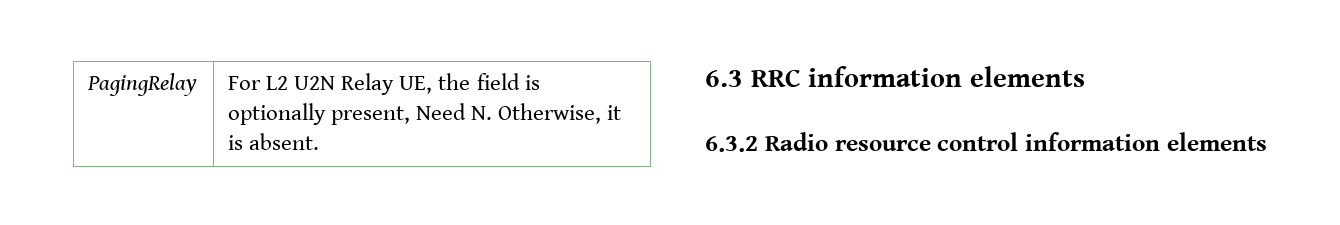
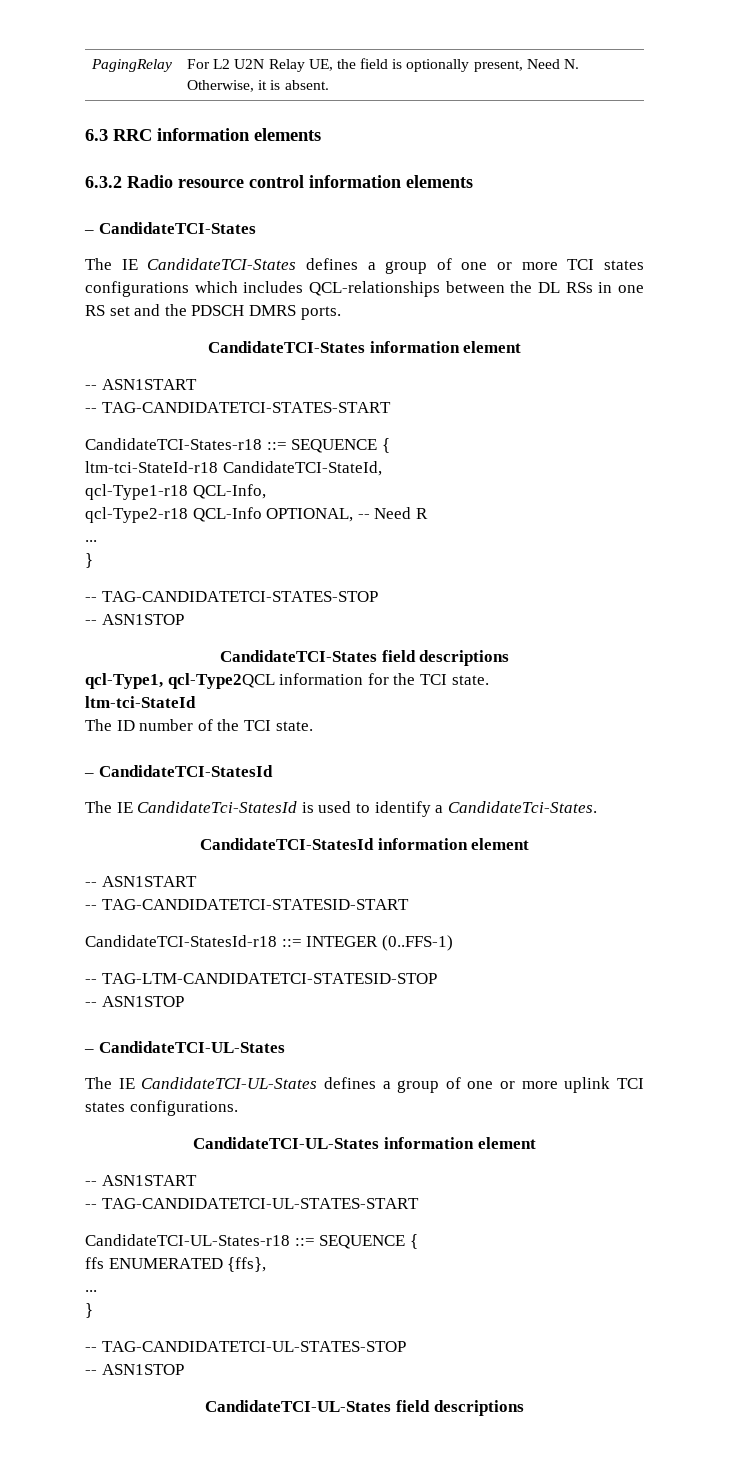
(1267, 141) none -> [84,222,256,234] [85,258,644,274] [85,281,644,297] [85,304,341,320] [207,341,522,353] [85,379,197,390] [85,402,391,413] [85,438,390,453] [85,461,382,476] [85,484,266,500] [85,507,428,523] [85,540,97,542] [85,553,93,568] [85,591,378,602] [85,614,184,625] [219,650,510,666] [85,673,489,689] [85,696,196,708] [85,719,313,731] [84,765,273,777] [85,801,597,817] [199,838,530,850] [85,876,197,887] [85,899,409,910] [85,935,453,951] [85,973,437,984] [85,996,184,1007] [84,1041,285,1053] [85,1077,644,1093] [85,1100,238,1116] [193,1137,536,1149] [85,1175,197,1186] [85,1198,419,1209] [85,1234,418,1249] [85,1257,267,1272] [85,1290,97,1292] [85,1303,93,1318] [85,1341,406,1352] [85,1364,184,1375] [205,1400,524,1416] // – CandidateTCI-States // The IE CandidateTCI-States defines a group of one or more TCI states configurations which includes QCL-relationships between the DL RSs in one RS set and the PDSCH DMRS ports. // CandidateTCI-States information element // -- ASN1START // -- TAG-CANDIDATETCI-STATES-START // CandidateTCI-States-r18 ::= SEQUENCE { // ltm-tci-StateId-r18 CandidateTCI-StateId, // qcl-Type1-r18 QCL-Info, // qcl-Type2-r18 QCL-Info OPTIONAL, -- Need R // ... // } // -- TAG-CANDIDATETCI-STATES-STOP // -- ASN1STOP // CandidateTCI-States field descriptions // qcl-Type1, qcl-Type2QCL information for the TCI state. // ltm-tci-StateId // The ID number of the TCI state. // – CandidateTCI-StatesId // The IE CandidateTci-StatesId is used to identify a CandidateTci-States. // CandidateTCI-StatesId information element // -- ASN1START // -- TAG-CANDIDATETCI-STATESID-START // CandidateTCI-StatesId-r18 ::= INTEGER (0..FFS-1) // -- TAG-LTM-CANDIDATETCI-STATESID-STOP // -- ASN1STOP // – CandidateTCI-UL-States // The IE CandidateTCI-UL-States defines a group of one or more uplink TCI states configurations. // CandidateTCI-UL-States information element // -- ASN1START // -- TAG-CANDIDATETCI-UL-STATES-START // CandidateTCI-UL-States-r18 ::= SEQUENCE { // ffs ENUMERATED {ffs}, // ... // } // -- TAG-CANDIDATETCI-UL-STATES-STOP // -- ASN1STOP // CandidateTCI-UL-States field descriptions

